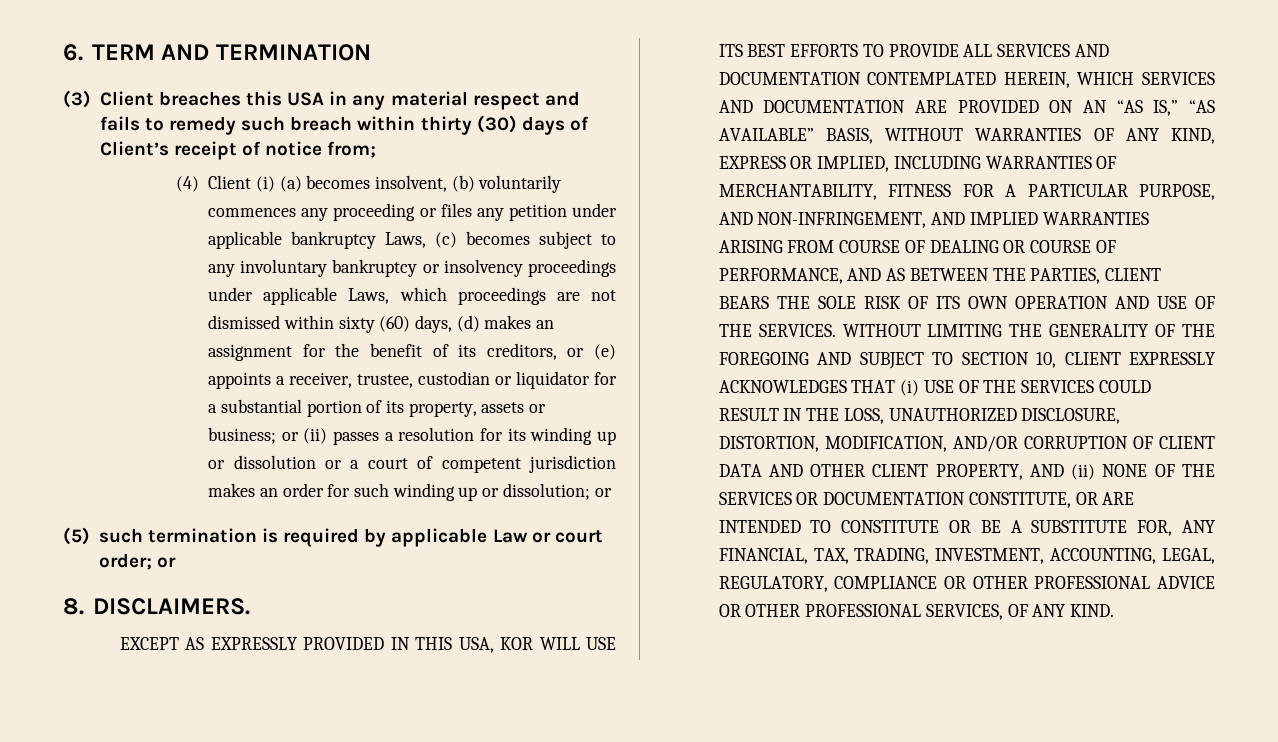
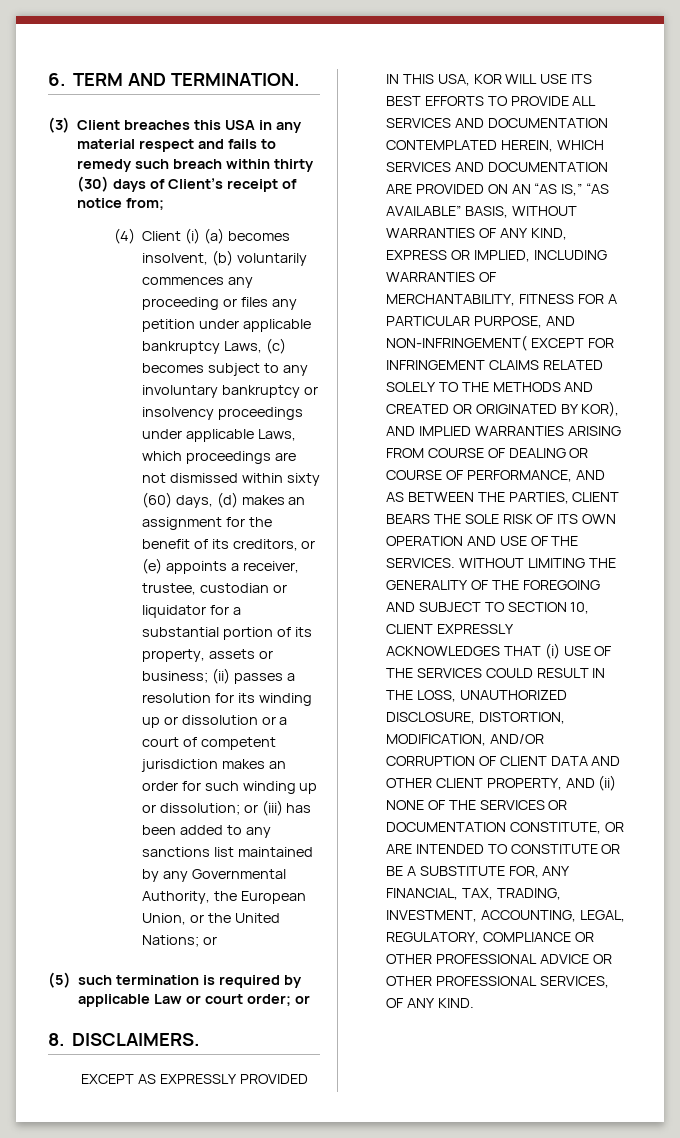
[215,44,371,61] TERMINATION -> [171,73,301,86] TERMINATION.
[281,432,299,441] or -> (208, 677) none
(612, 492) none -> [261,800,312,816] [141,825,271,838] [141,847,313,857] [141,869,286,882] [141,891,306,904] [141,913,280,925] [141,935,217,947] (iii) has been added to any sanctions list maintained by any Governmental Authority, the European Union, or the United Nations; or
[757,212,927,228] NON-INFRINGEMENT, -> [385,335,614,351] [385,360,603,370] [385,382,594,392] [385,401,620,417] NON-INFRINGEMENT( EXCEPT FOR INFRINGEMENT CLAIMS RELATED SOLELY TO THE METHODS AND CREATED OR ORIGINATED BY KOR),

